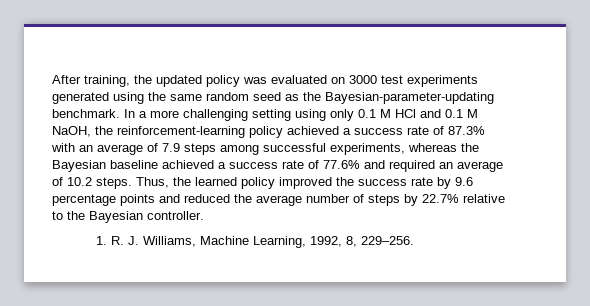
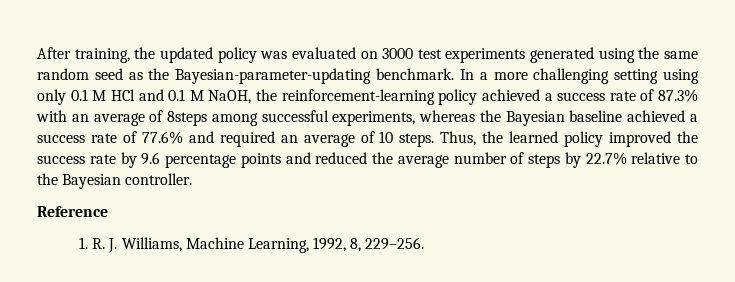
[162,143,216,155] 7.9 steps -> [167,111,208,126] 8steps
[67,177,92,186] 10.2 -> [379,131,394,143] 10
(204, 215) none -> [37,206,108,217] // Reference

